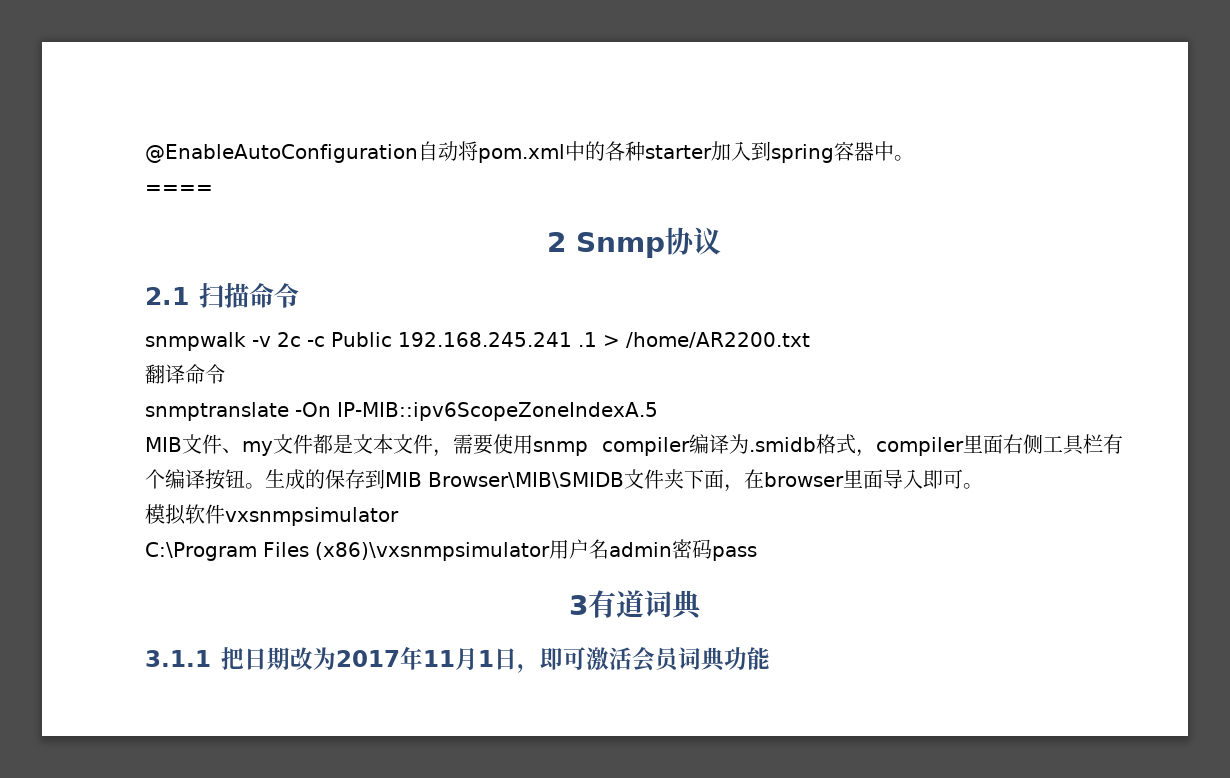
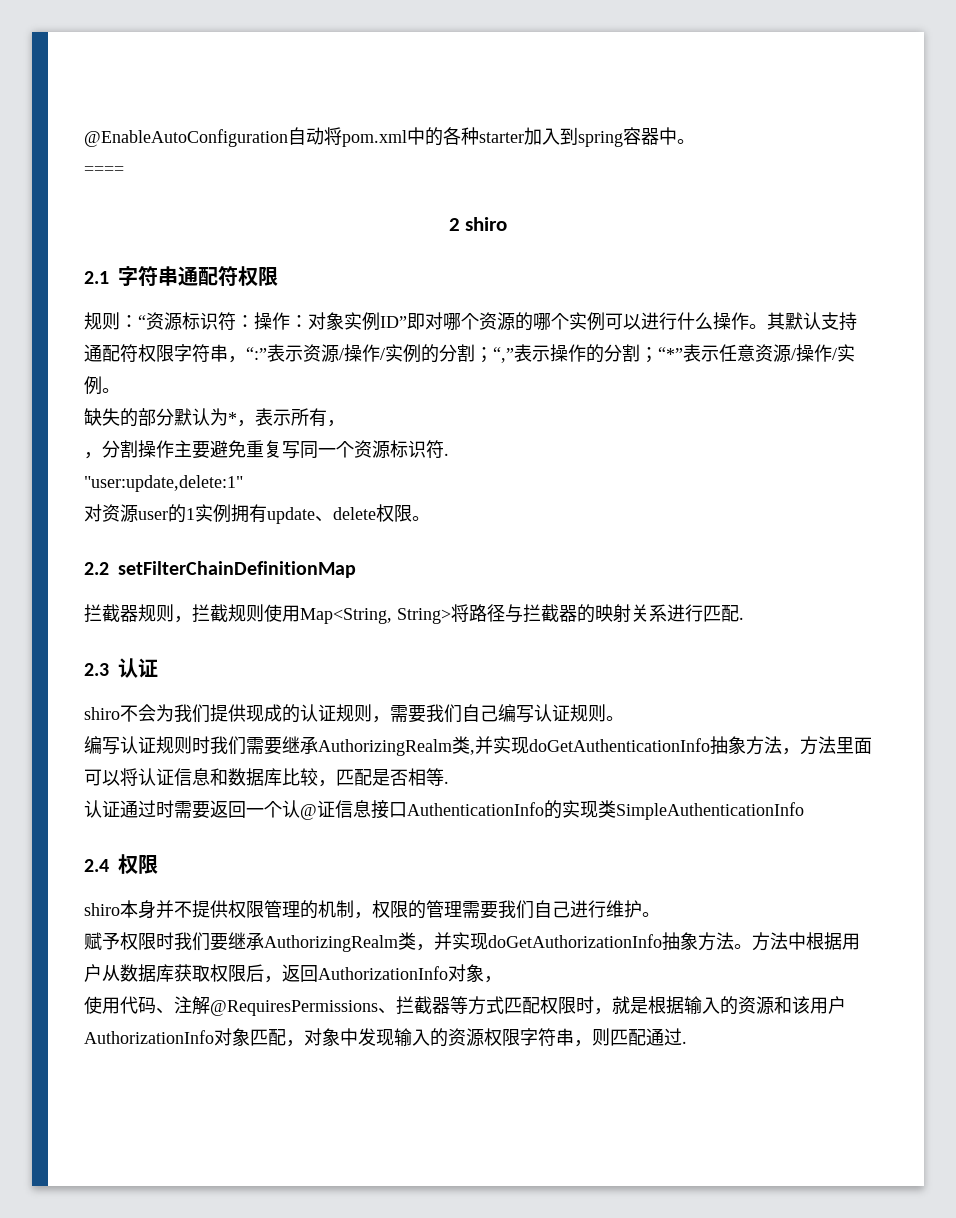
[576,227,721,258] Snmp协议 -> [465,217,508,231] shiro
[199,283,299,308] [145,332,810,351] [145,364,225,384] [145,402,658,421] [145,434,1123,457] [145,469,983,492] [145,504,399,526] [145,539,757,561] [568,590,704,620] [145,646,770,673] 扫描命令 // snmpwalk -v 2c -c Public 192.168.245.241 .1 > /home/AR2200.txt // 翻译命令 // snmptranslate -On IP-MIB::ipv6ScopeZoneIndexA.5 // MIB文件、my文件都是文本文件，需要使用snmp compiler编译为.smidb格式，compiler里面右侧工具栏有个编译按钮。生成的保存到MIB Browser\MIB\SMIDB文件夹下面，在browser里面导入即可。 // 模拟软件vxsnmpsimulator // C:\Program Files (x86)\vxsnmpsimulator用户名admin密码pass // 3有道词典 // 3.1.1把日期改为2017年11月1日，即可激活会员词典功能 -> [118,266,278,286] [84,312,857,331] [84,344,855,363] [84,376,120,395] [84,408,345,427] [84,440,449,459] [84,475,243,492] [84,504,430,524] [84,561,356,578] [84,604,744,624] [84,658,158,678] [84,704,624,723] [84,736,872,756] [84,768,449,787] [84,800,804,820] [84,854,158,874] [84,900,660,919] [84,932,860,952] [84,964,502,983] [84,996,846,1016] [84,1028,687,1047] 字符串通配符权限 // 规则：“资源标识符：操作：对象实例ID”即对哪个资源的哪个实例可以进行什么操作。其默认支持通配符权限字符串，“:”表示资源/操作/实例的分割；“,”表示操作的分割；“*”表示任意资源/操作/实例。 // 缺失的部分默认为*，表示所有， // ，分割操作主要避免重复写同一个资源标识符. // "user:update,delete:1" // 对资源user的1实例拥有update、delete权限。 // 2.2 setFilterChainDefinitionMap // 拦截器规则，拦截规则使用Map<String, String>将路径与拦截器的映射关系进行匹配. // 2.3认证 // shiro不会为我们提供现成的认证规则，需要我们自己编写认证规则。 // 编写认证规则时我们需要继承AuthorizingRealm类,并实现doGetAuthenticationInfo抽象方法，方法里面可以将认证信息和数据库比较，匹配是否相等. // 认证通过时需要返回一个认@证信息接口AuthenticationInfo的实现类SimpleAuthenticationInfo // 2.4权限 // shiro本身并不提供权限管理的机制，权限的管理需要我们自己进行维护。 // 赋予权限时我们要继承AuthorizingRealm类，并实现doGetAuthorizationInfo抽象方法。方法中根据用户从数据库获取权限后，返回AuthorizationInfo对象， // 使用代码、注解@RequiresPermissions、拦截器等方式匹配权限时，就是根据输入的资源和该用户AuthorizationInfo对象匹配，对象中发现输入的资源权限字符串，则匹配通过.

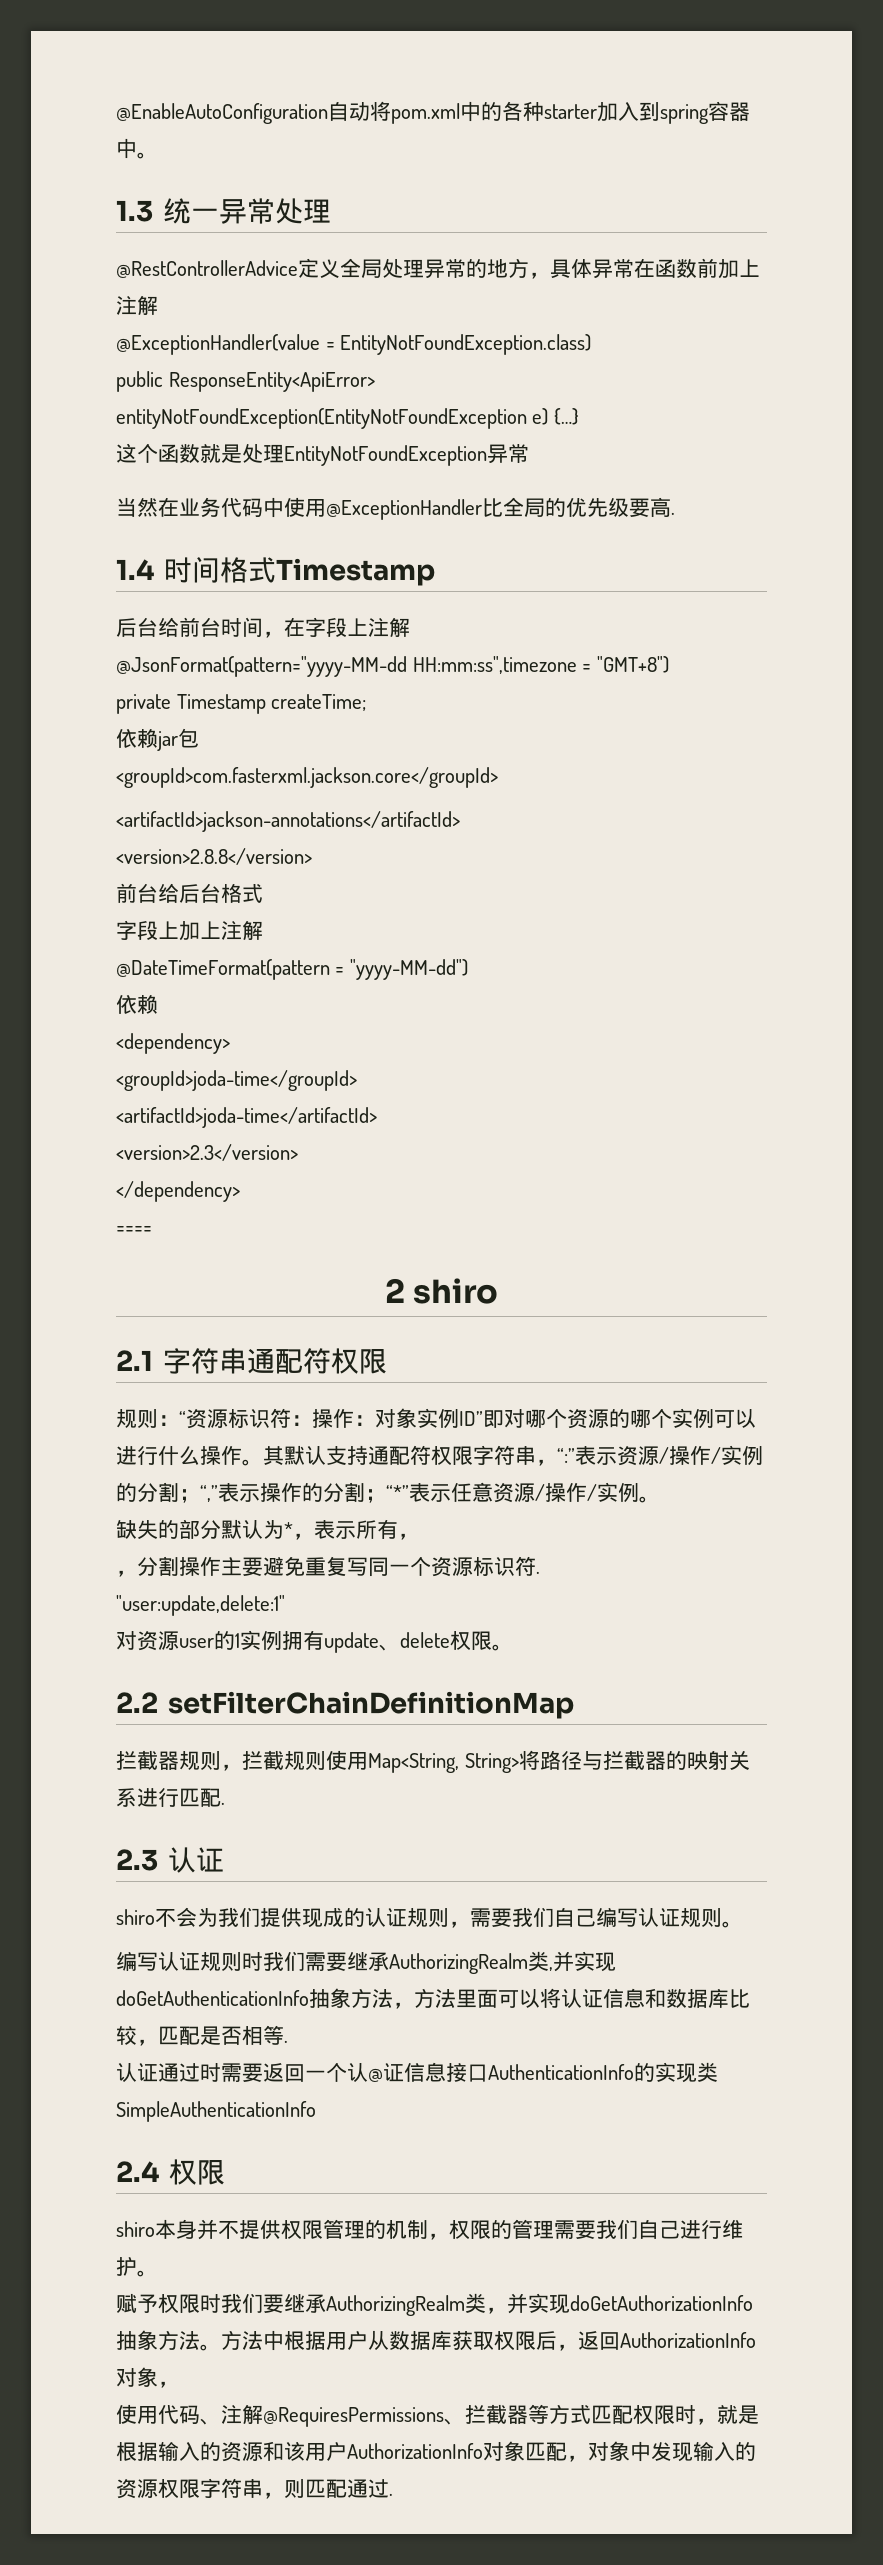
(695, 141) none -> [116,198,332,224] [116,258,760,279] [116,295,158,315] [116,334,592,355] [116,371,375,392] [116,408,580,429] [116,443,529,466] [116,497,675,520] [116,557,436,586] [116,617,410,638] [116,656,669,677] [116,694,367,714] [116,728,199,751] [116,767,498,788] [116,811,460,832] [116,848,312,865] [116,883,263,903] [116,920,263,941] [116,959,469,980] [116,995,158,1014] [116,1033,230,1054] [116,1070,357,1091] [116,1107,377,1128] [116,1144,298,1161] [116,1181,240,1202] // 1.3统一异常处理 // @RestControllerAdvice定义全局处理异常的地方，具体异常在函数前加上注解 // @ExceptionHandler(value = EntityNotFoundException.class) // public ResponseEntity<ApiError> entityNotFoundException(EntityNotFoundException e) {…} // 这个函数就是处理EntityNotFoundException异常 // 当然在业务代码中使用@ExceptionHandler比全局的优先级要高. // 1.4时间格式Timestamp // 后台给前台时间，在字段上注解 // @JsonFormat(pattern="yyyy-MM-dd HH:mm:ss",timezone = "GMT+8") // private Timestamp createTime; // 依赖jar包 // <groupId>com.fasterxml.jackson.core</groupId> // <artifactId>jackson-annotations</artifactId> // <version>2.8.8</version> // 前台给后台格式 // 字段上加上注解 // @DateTimeFormat(pattern = "yyyy-MM-dd") // 依赖 // <dependency> // <groupId>joda-time</groupId> // <artifactId>joda-time</artifactId> // <version>2.3</version> // </dependency>

